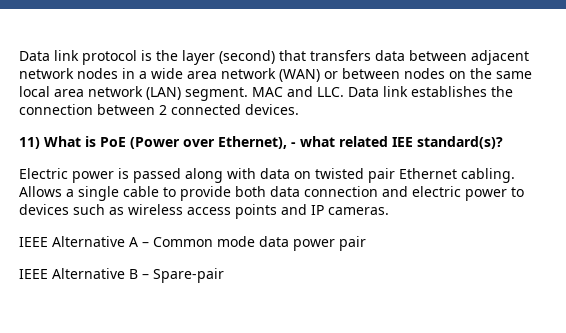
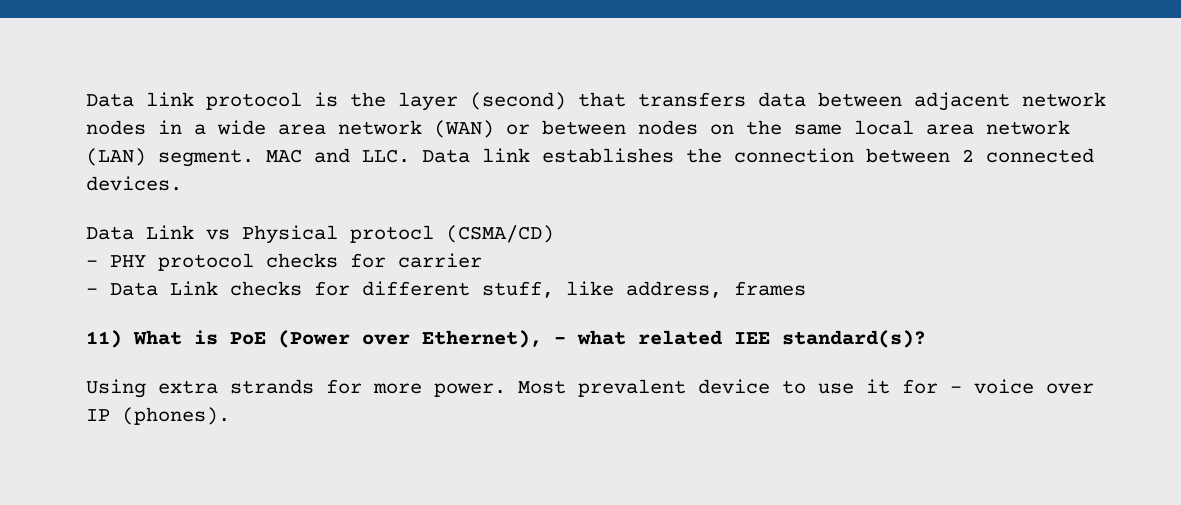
(299, 109) none -> [86,225,554,244] [86,253,482,271] [86,281,806,298] // Data Link vs Physical protocl (CSMA/CD) // - PHY protocol checks for carrier // - Data Link checks for different stuff, like address, frames
[19,168,515,183] [19,186,524,201] [19,204,389,219] [19,236,366,251] [19,268,224,283] Electric power is passed along with data on twisted pair Ethernet cabling. Allows a single cable to provide both data connection and electric power to devices such as wireless access points and IP cameras. // IEEE Alternative A – Common mode data power pair // IEEE Alternative B – Spare-pair -> [86,379,1094,398] [86,407,230,425] Using extra strands for more power. Most prevalent device to use it for - voice over IP (phones).

